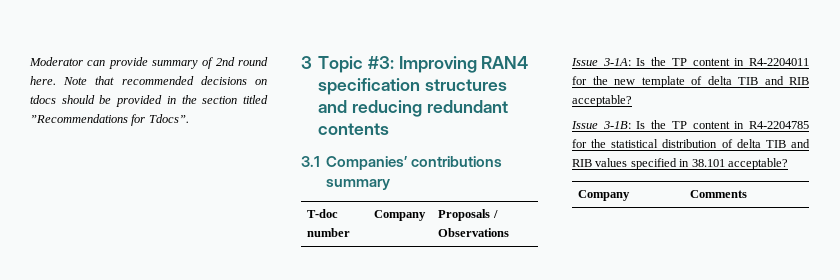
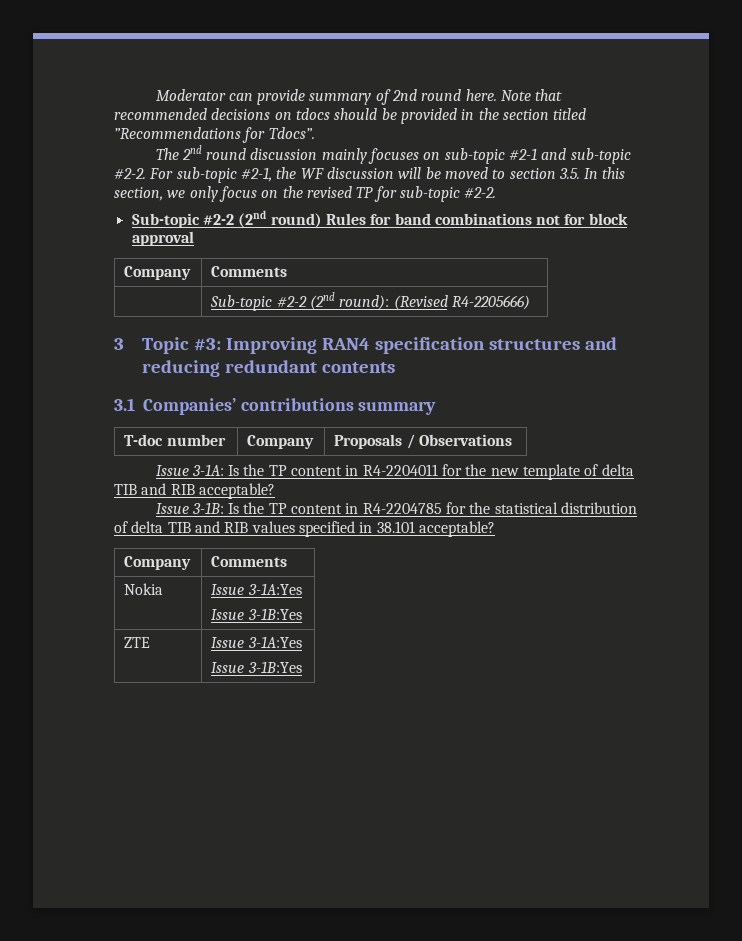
(189, 118) none -> [155,145,631,164] [114,167,626,183] [114,186,497,202] [131,210,628,228] [131,231,194,246] [124,266,192,280] [211,266,288,277] [210,292,530,311] // The 2nd round discussion mainly focuses on sub-topic #2-1 and sub-topic #2-2. For sub-topic #2-1, the WF discussion will be moved to section 3.5. In this section, we only focus on the revised TP for sub-topic #2-2. // Sub-topic #2-2 (2nd round) Rules for band combinations not for block approval // Company | Comments // | Sub-topic #2-2 (2nd round): (Revised R4-2205666)
(748, 194) none -> [124,583,164,595] [211,583,302,595] [211,608,302,620] [124,637,151,648] [211,636,302,648] [211,661,302,673] // Nokia | Issue 3-1A:Yes // Issue 3-1B:Yes // ZTE | Issue 3-1A:Yes // Issue 3-1B:Yes

